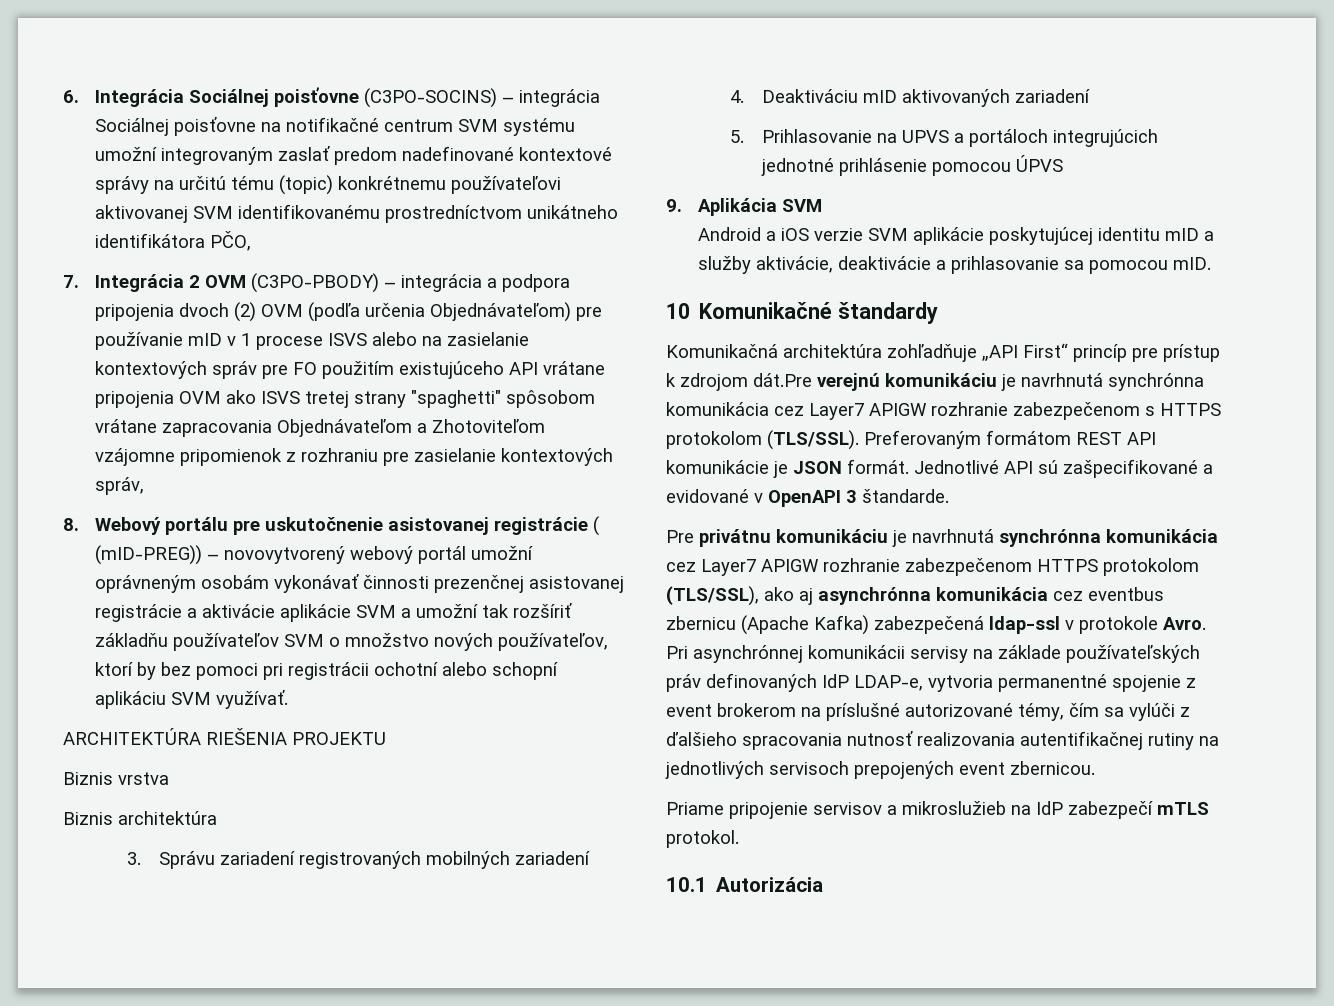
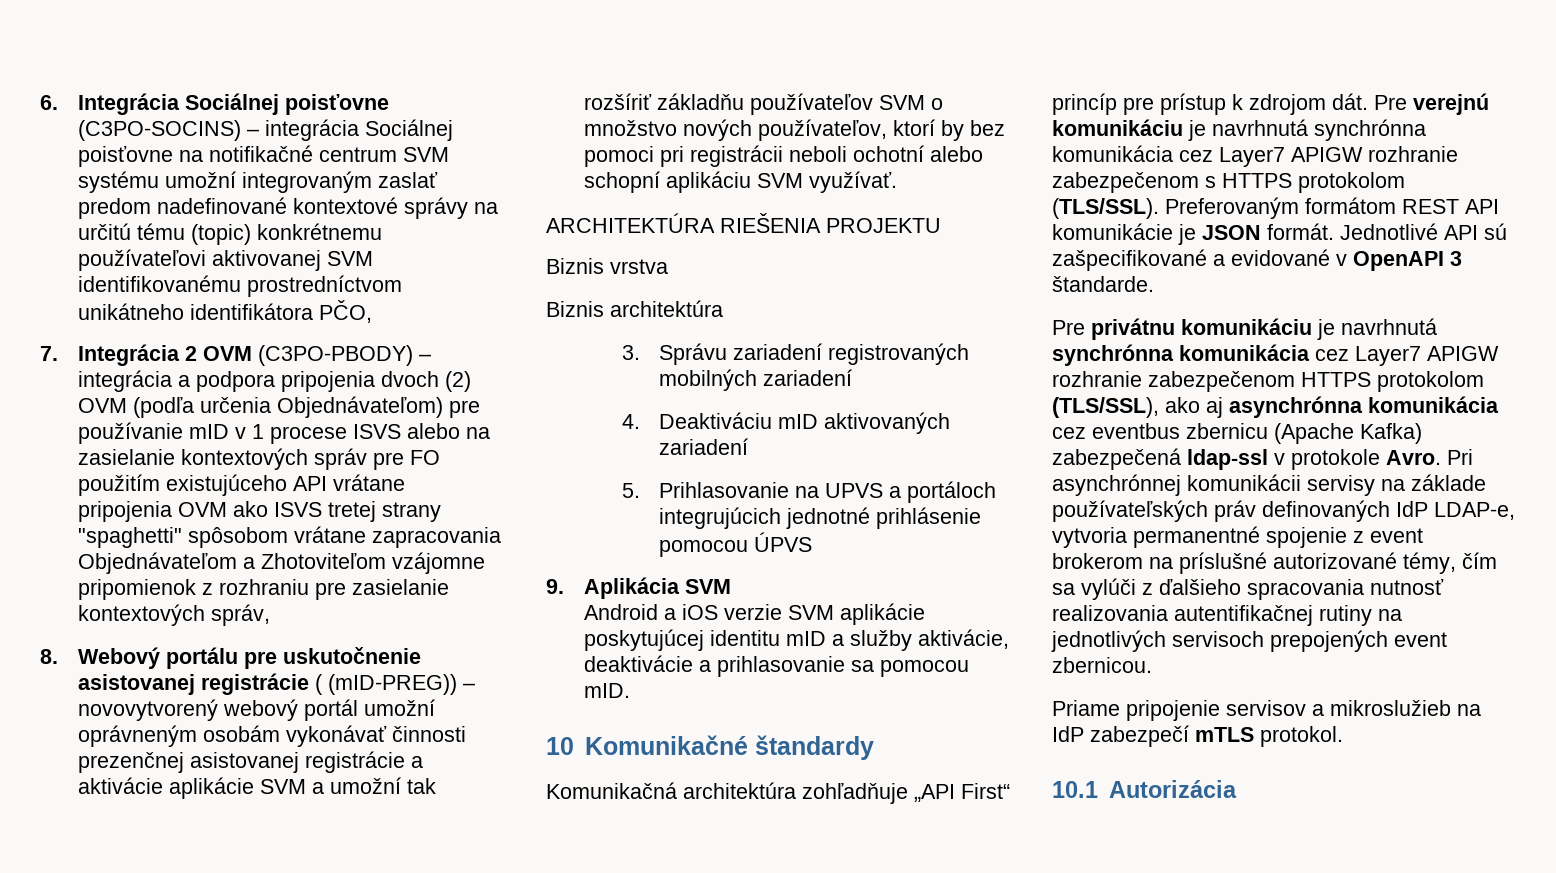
(370, 671) none -> [788,146,847,162] neboli
[753,373,812,387] dát.Pre -> [1332,93,1407,110] dát. Pre

